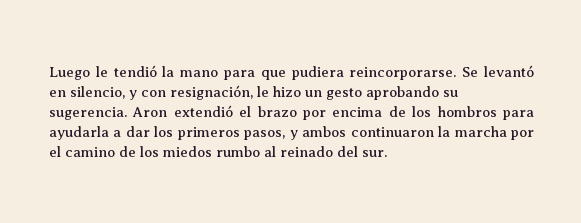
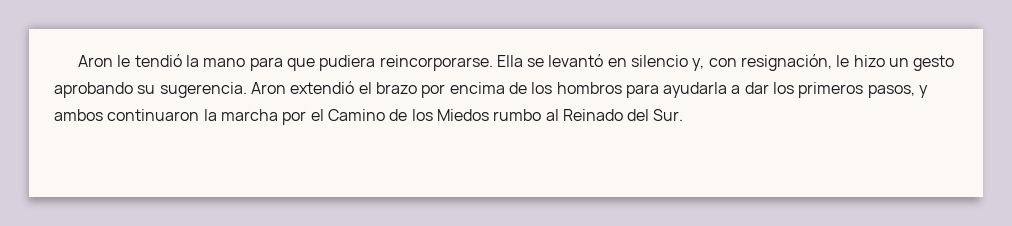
[49,67,90,80] Luego -> [77,55,113,67] Aron
[462,65,534,77] [49,86,137,100] Se levantó en silencio, y -> [496,54,705,71] Ella se levantó en silencio y,
[65,146,212,157] camino de los miedos -> [327,109,489,121] Camino de los Miedos
[280,146,387,157] reinado del sur. -> [562,109,684,121] Reinado del Sur.

